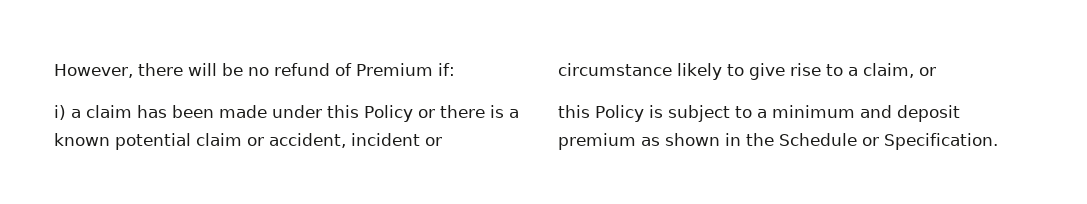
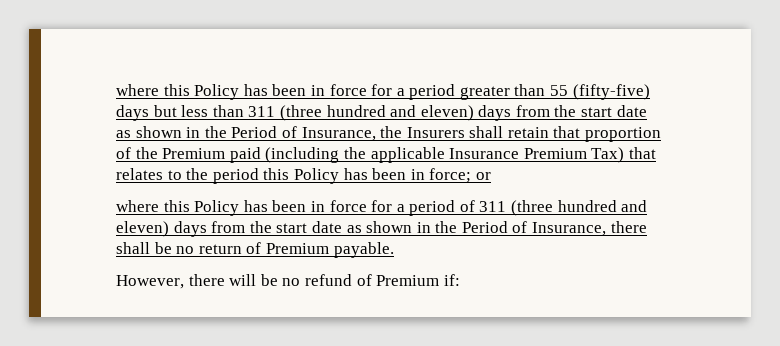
(54, 71) none -> [116,84,650,100] [116,105,647,121] [116,126,662,142] [116,147,656,163] [116,168,491,184] [116,200,648,216] [116,221,647,237] [116,242,394,258] where this Policy has been in force for a period greater than 55 (fifty-five) days but less than 311 (three hundred and eleven) days from the start date as shown in the Period of Insurance, the Insurers shall retain that proportion of the Premium paid (including the applicable Insurance Premium Tax) that relates to the period this Policy has been in force; or // where this Policy has been in force for a period of 311 (three hundred and eleven) days from the start date as shown in the Period of Insurance, there shall be no return of Premium payable. //
[54,105,519,122] [54,133,442,150] [558,63,936,80] [558,105,960,122] [558,133,998,150] // i) a claim has been made under this Policy or there is a known potential claim or accident, incident or circumstance likely to give rise to a claim, or // this Policy is subject to a minimum and deposit premium as shown in the Schedule or Specification. -> (460, 280) none

